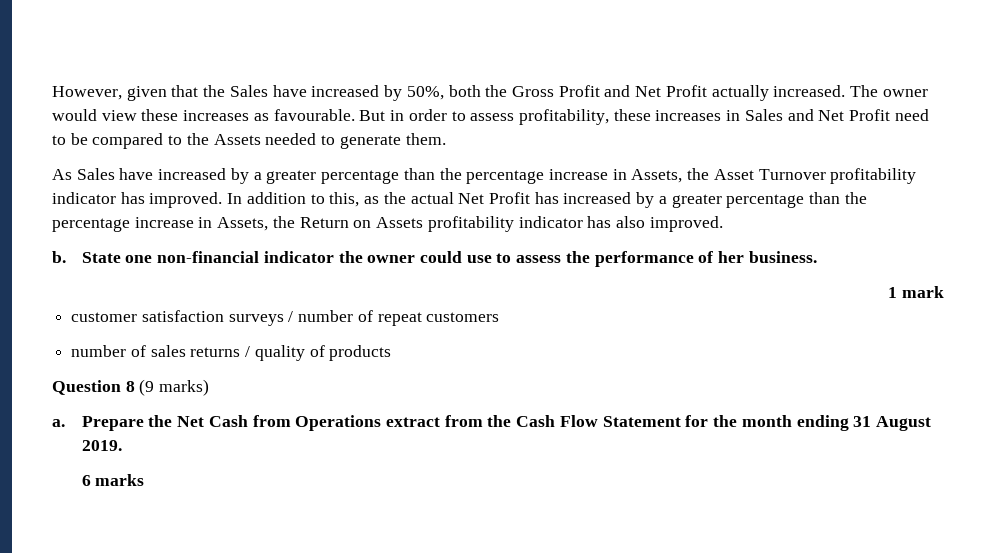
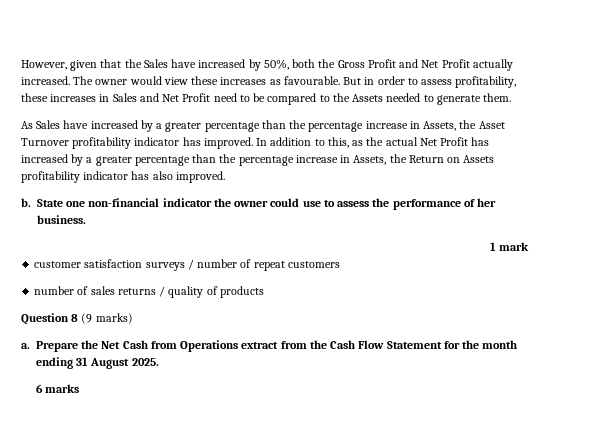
[81,440,122,451] 2019. -> [131,358,159,366] 2025.

